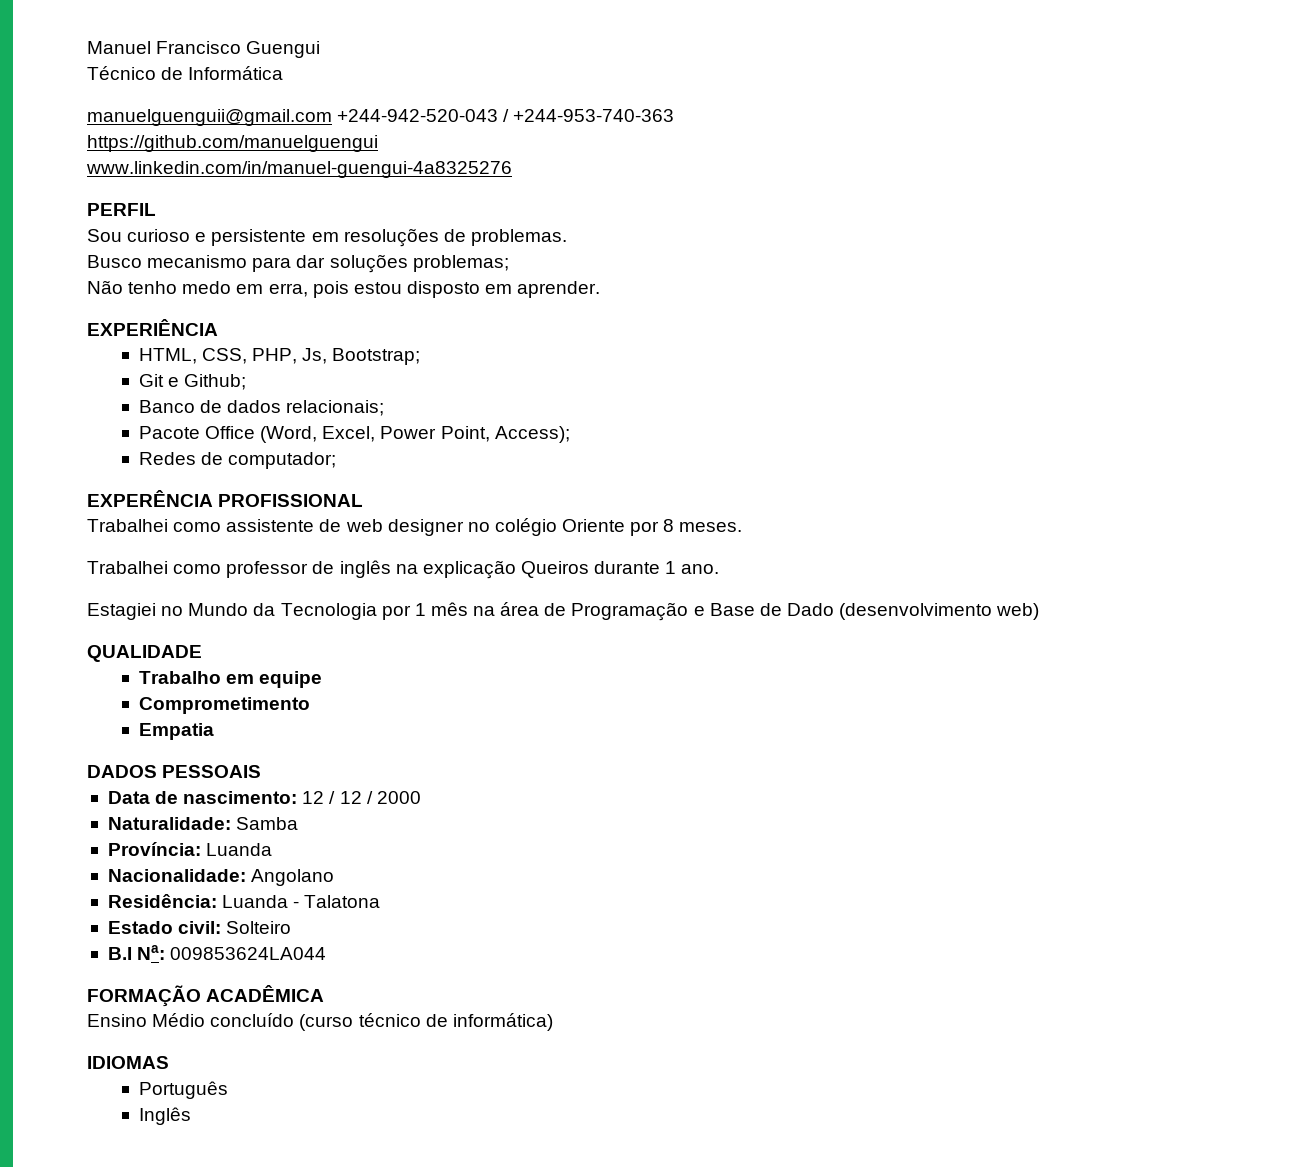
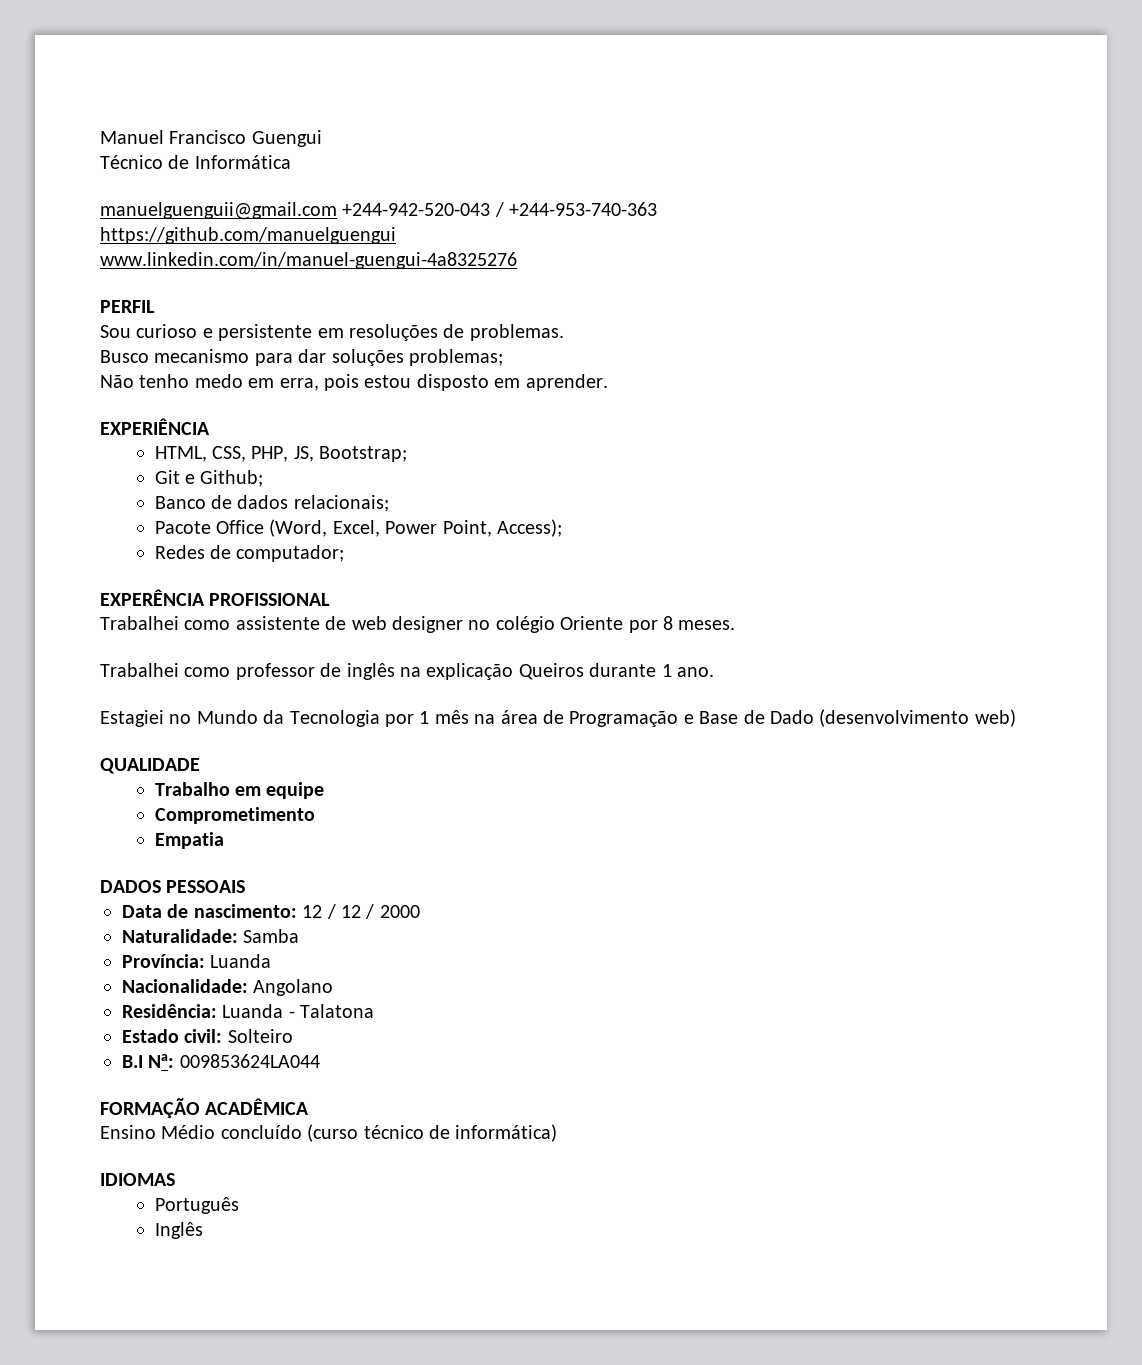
[302,348,328,364] Js, -> [293,446,314,462] JS,

